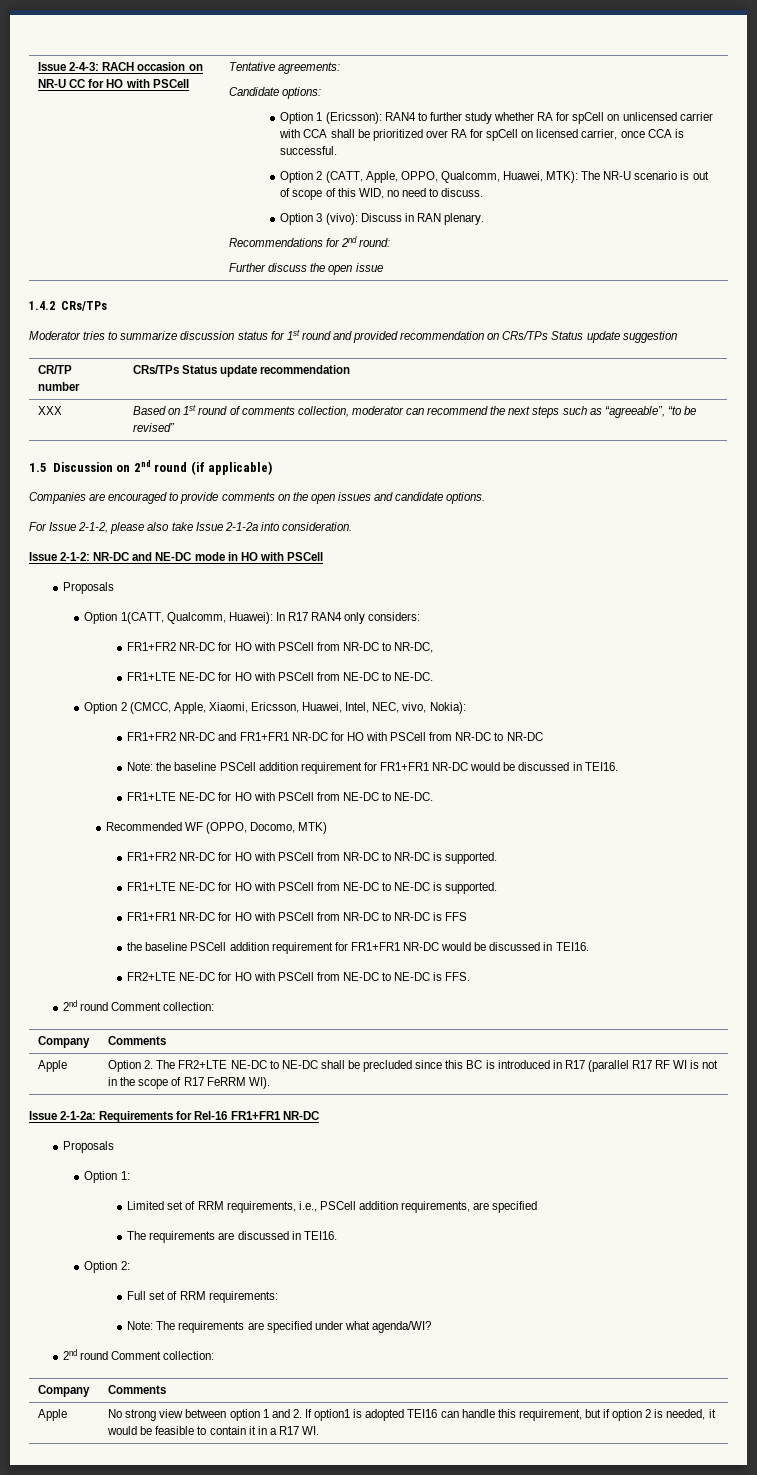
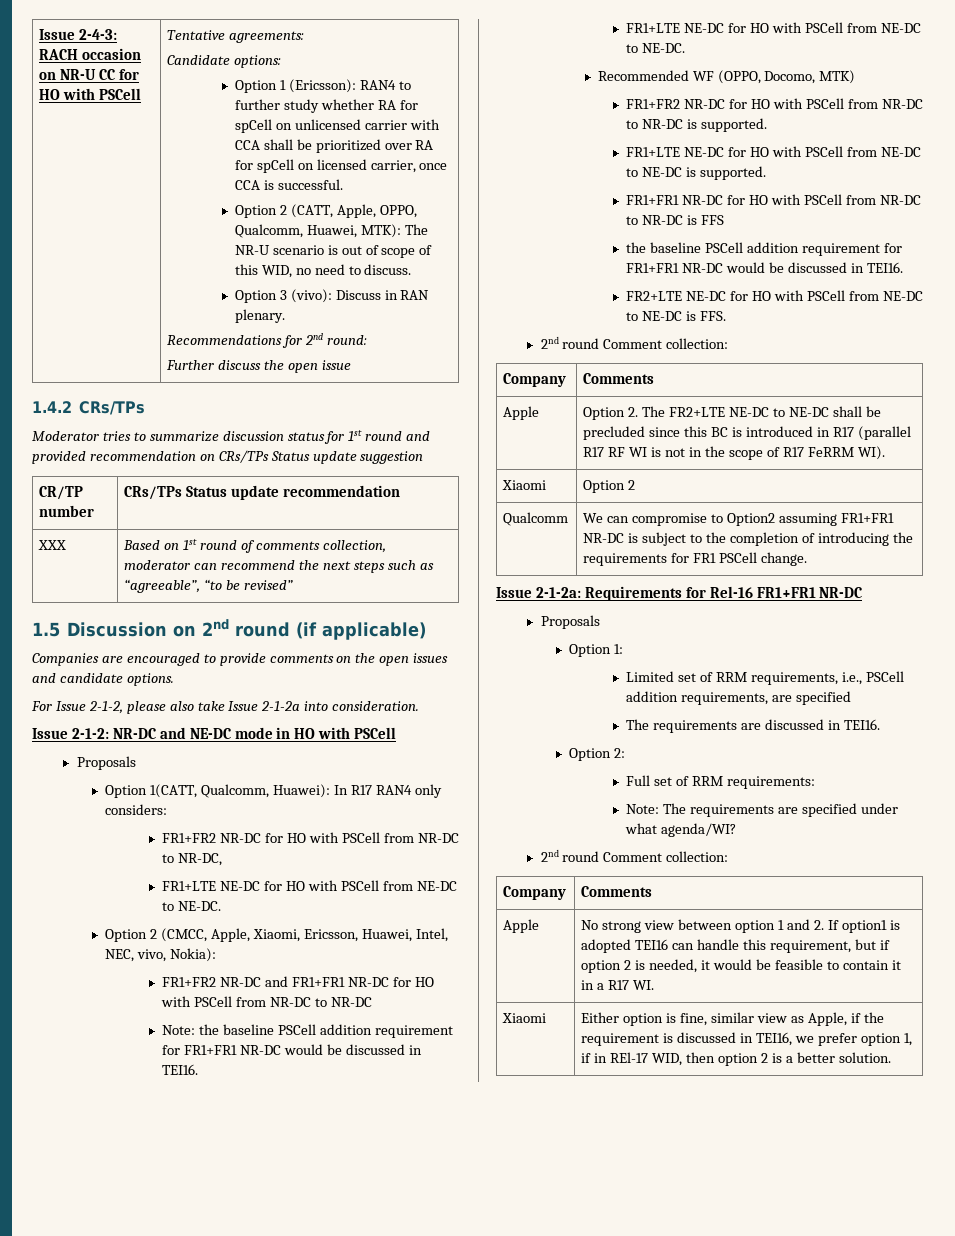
(270, 1083) none -> [502,480,547,490] [583,480,636,493] [503,512,569,526] [583,513,894,526] [583,532,913,546] [583,552,808,566] // Xiaomi | Option 2 // Qualcomm | We can compromise to Option2 assuming FR1+FR1 NR-DC is subject to the completion of introducing the requirements for FR1 PSCell change.
(320, 1430) none -> [502,1013,547,1023] [581,1012,884,1026] [581,1032,912,1046] [581,1052,891,1066] // Xiaomi | Either option is fine, similar view as Apple, if the requirement is discussed in TEI16, we prefer option 1, if in REl-17 WID, then option 2 is a better solution.

